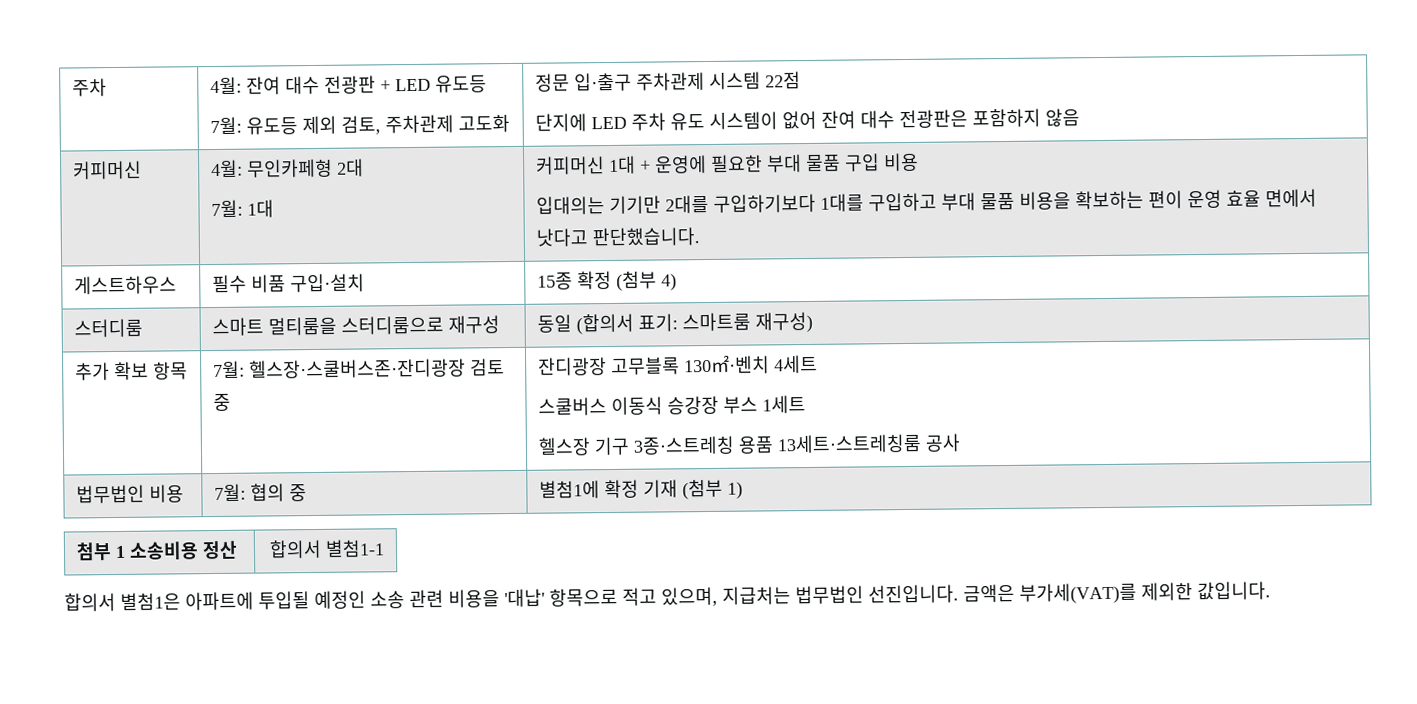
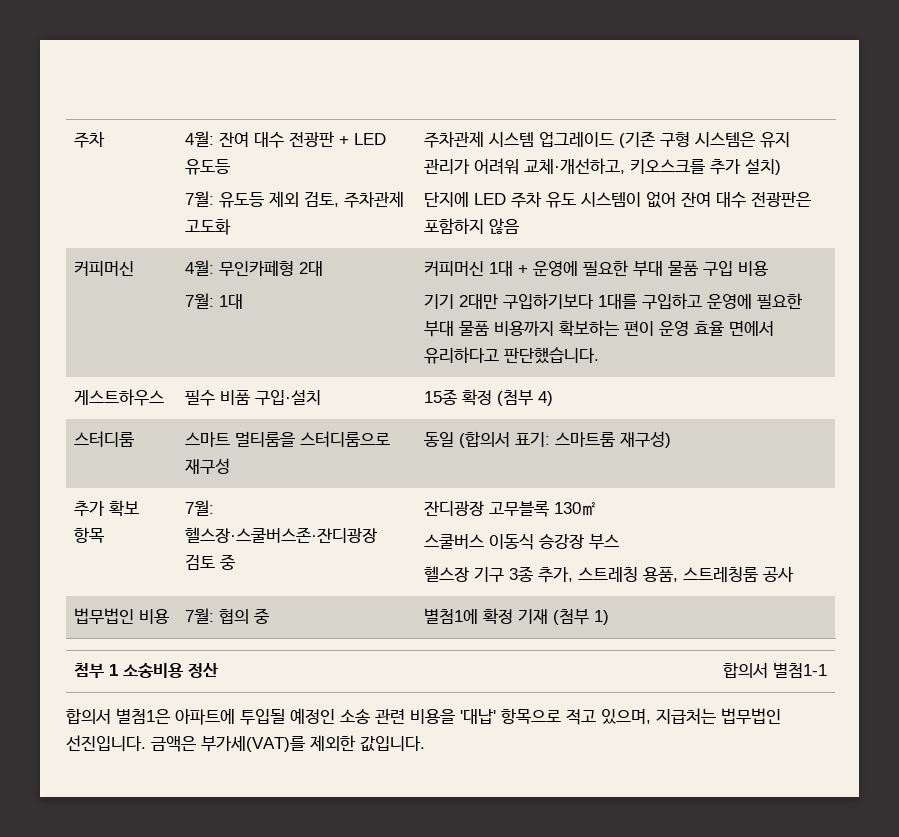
[534,71,801,92] 정문 입·출구 주차관제 시스템 22점 -> [424,131,791,148] [424,158,782,175] 주차관제 시스템 업그레이드 (기존 구형 시스템은 유지 관리가 어려워 교체·개선하고, 키오스크를 추가 설치)
[535,194,709,215] 입대의는 기기만 2대를 -> [424,294,499,309] 기기 2대만
[940,191,1071,211] 부대 물품 비용을 -> [707,293,803,309] [424,321,555,337] 운영에 필요한 부대 물품 비용까지
[535,228,588,247] 낫다고 -> [424,347,500,364] 유리하다고
[728,354,818,374] ·벤치 4세트 -> (597, 509) none
[761,395,806,414] 1세트 -> (620, 542) none
[632,433,922,455] 3종·스트레칭 용품 13세트·스트레칭룸 -> [509,566,759,583] 3종 추가, 스트레칭 용품, 스트레칭룸

